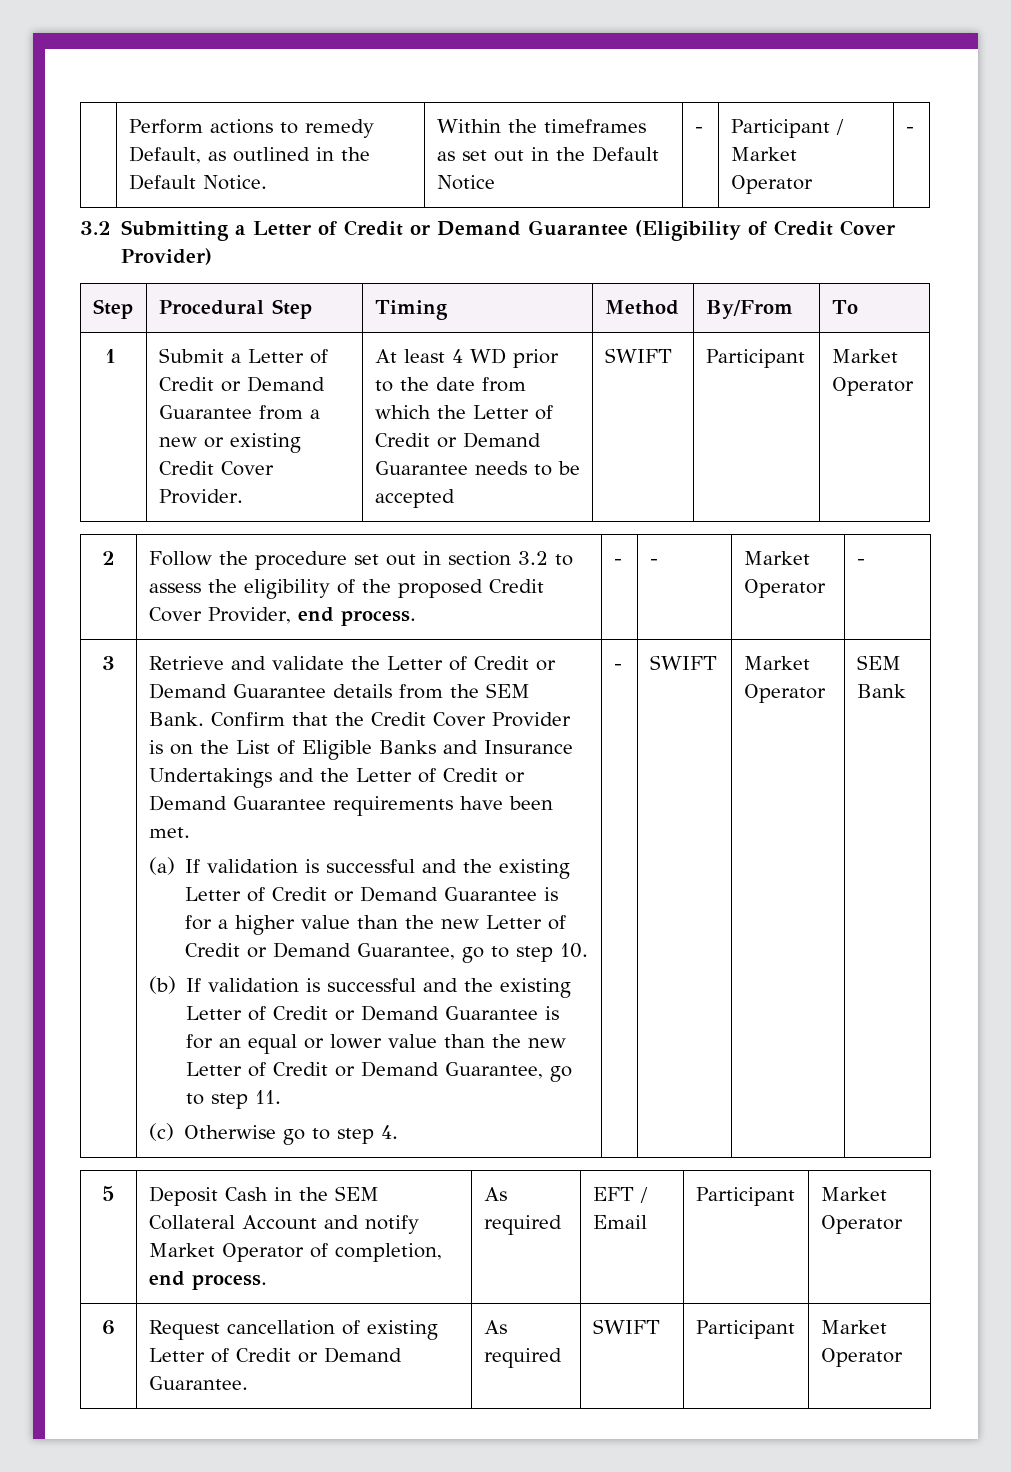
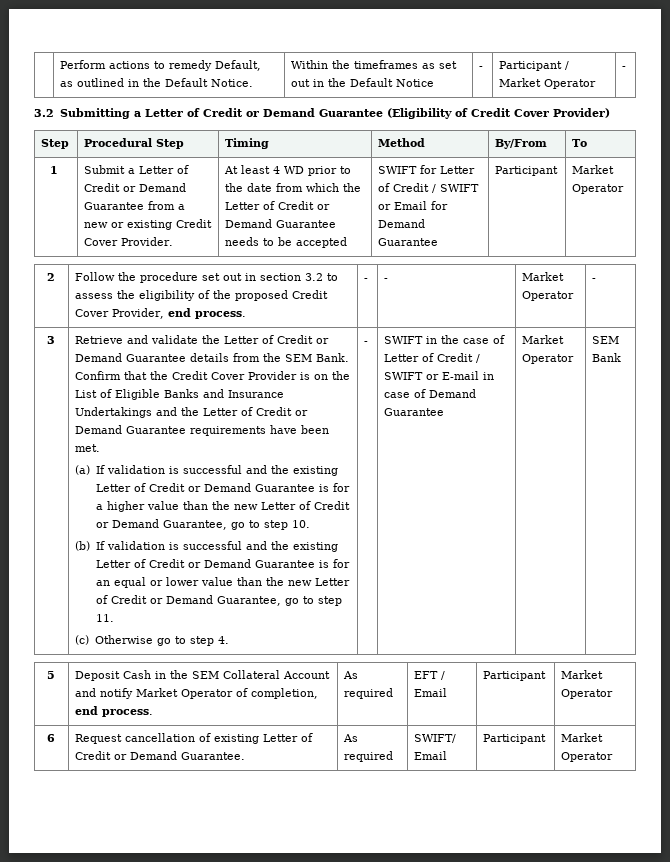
(672, 355) none -> [420,165,476,174] [378,183,480,193] [378,201,449,210] [378,219,426,228] [378,238,439,246] for Letter of Credit / SWIFT or Email for Demand Guarantee
(717, 662) none -> [426,335,506,344] [384,353,481,363] [384,371,495,380] [384,389,477,398] [384,408,445,416] in the case of Letter of Credit / SWIFT or E-mail in case of Demand Guarantee
[592,1319,660,1334] SWIFT -> [414,734,457,743] [414,751,448,760] SWIFT/ Email

